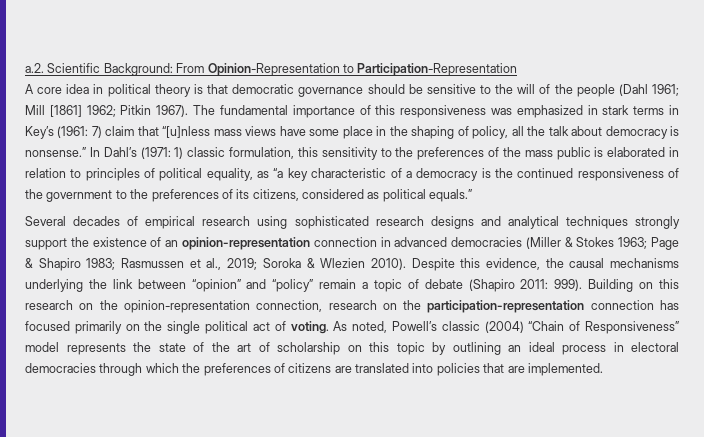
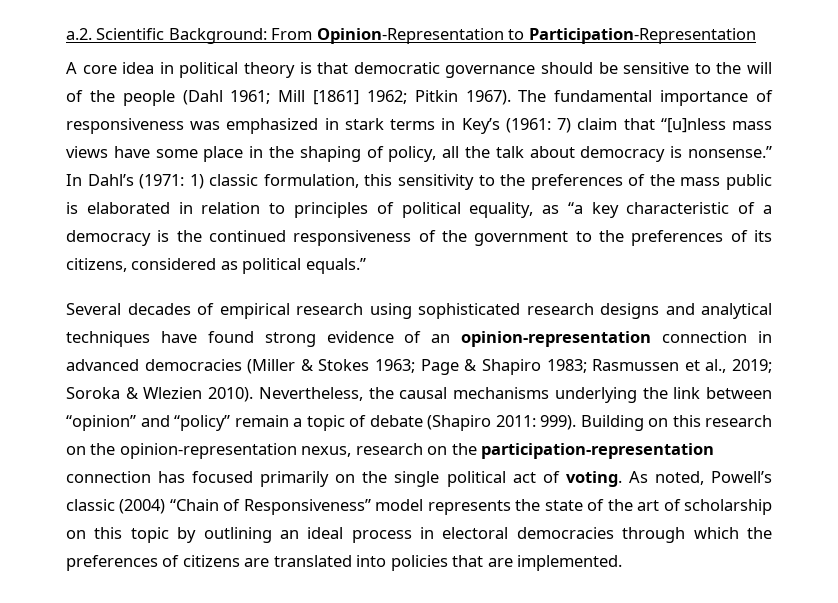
[375,105,396,115] this -> (773, 96) none
[635,216,680,229] [25,237,147,250] strongly support the existence -> [160,331,394,347] have found strong evidence
[411,258,540,271] Despite this evidence, -> [258,387,363,401] Nevertheless,
[256,300,323,312] connection, -> [301,446,352,457] nexus,

